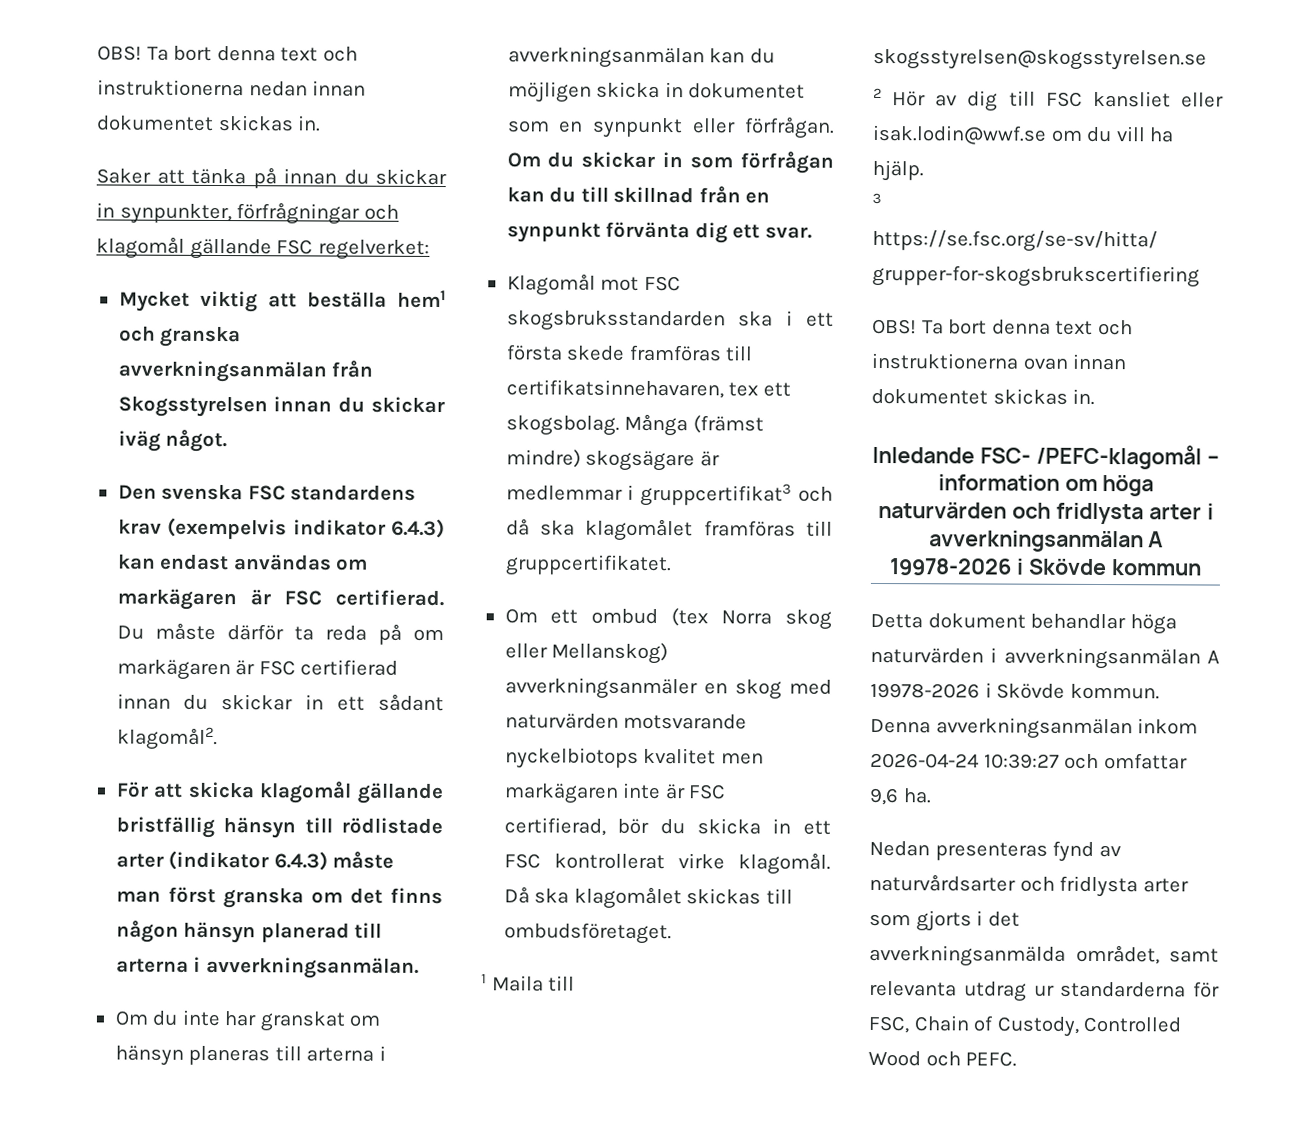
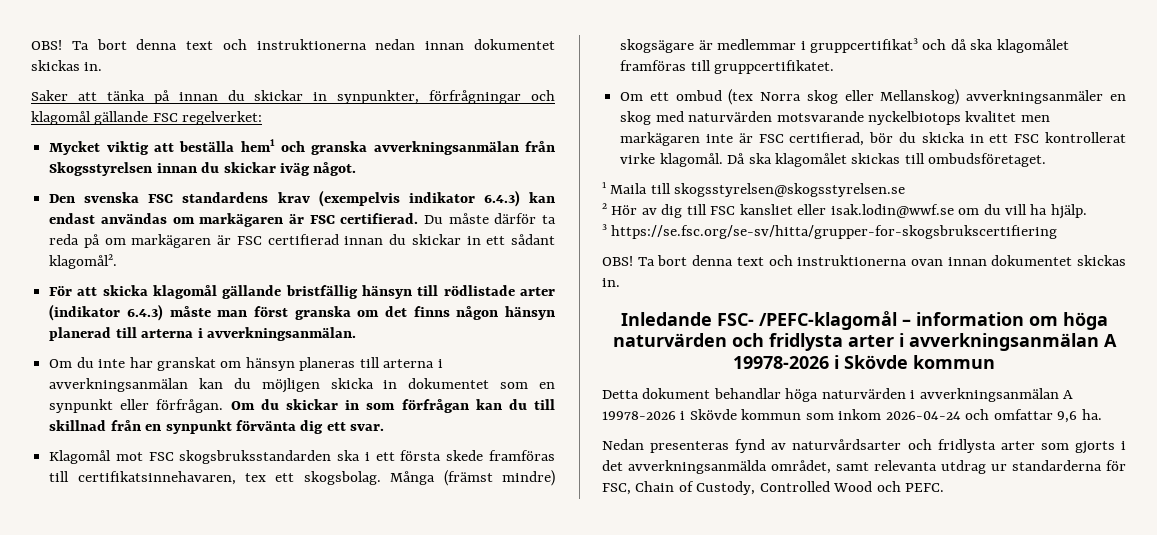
[1069,683,1160,700] [870,717,1133,740] kommun. Denna avverkningsanmälan -> [741,409,834,420] kommun som
[983,753,1060,769] 10:39:27 -> (961, 415) none

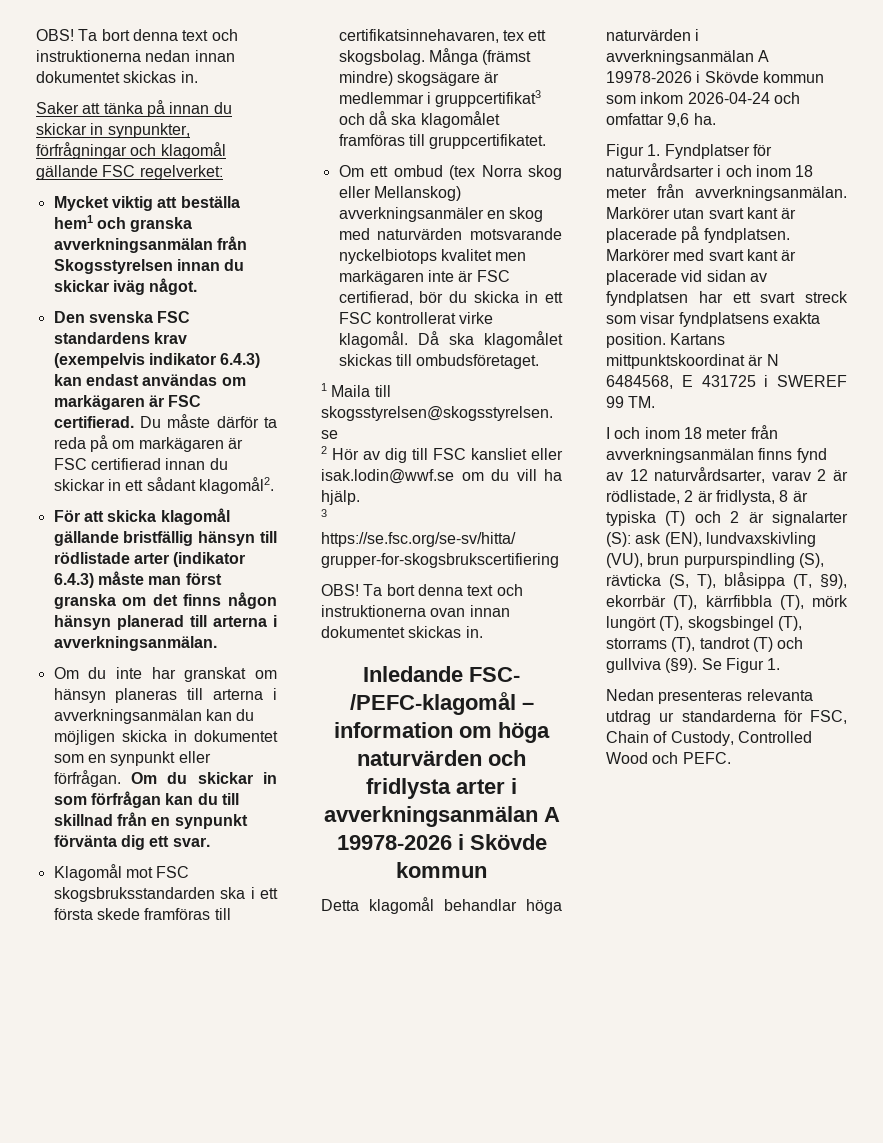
[642,388,711,399] dokument -> [369,897,434,914] klagomål
[602,439,1126,454] [602,460,869,474] Nedan presenteras fynd av naturvårdsarter och fridlysta arter som gjorts i det avverkningsanmälda området, samt -> [606,144,772,159] [606,163,814,177] [606,184,847,201] [606,207,797,219] [606,226,790,243] [606,249,797,261] [606,270,767,285] [606,291,848,306] [606,312,820,327] [606,333,726,348] [606,354,779,369] [606,375,847,389] [606,396,656,408] [606,425,778,439] [606,448,827,463] [606,467,848,483] [606,490,808,505] [606,511,848,526] [606,532,816,547] [606,553,824,568] [606,572,847,589] [606,595,848,610] [606,616,802,631] [606,637,804,652] [606,658,781,673] [606,689,743,704] Figur 1. Fyndplatser för naturvårdsarter i och inom 18 meter från avverkningsanmälan. Markörer utan svart kant är placerade på fyndplatsen. Markörer med svart kant är placerade vid sidan av fyndplatsen har ett svart streck som visar fyndplatsens exakta position. Kartans mittpunktskoordinat är N 6484568, E 431725 i SWEREF 99 TM. // I och inom 18 meter från avverkningsanmälan finns fynd av 12 naturvårdsarter, varav 2 är rödlistade, 2 är fridlysta, 8 är typiska (T) och 2 är signalarter (S): ask (EN), lundvaxskivling (VU), brun purpurspindling (S), rävticka (S, T), blåsippa (T, §9), ekorrbär (T), kärrfibbla (T), mörk lungört (T), skogsbingel (T), storrams (T), tandrot (T) och gullviva (§9). Se Figur 1. // Nedan presenteras

